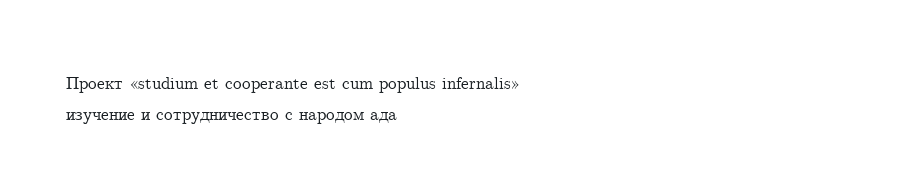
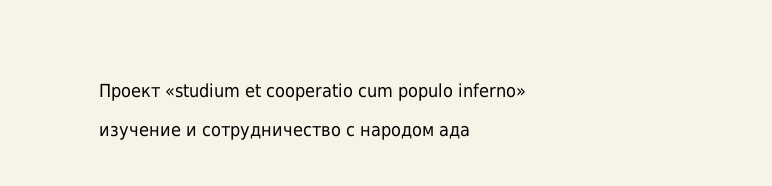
[225,77,520,93] cooperante est cum populus infernalis» -> [266,83,526,101] cooperatio cum populo inferno»

